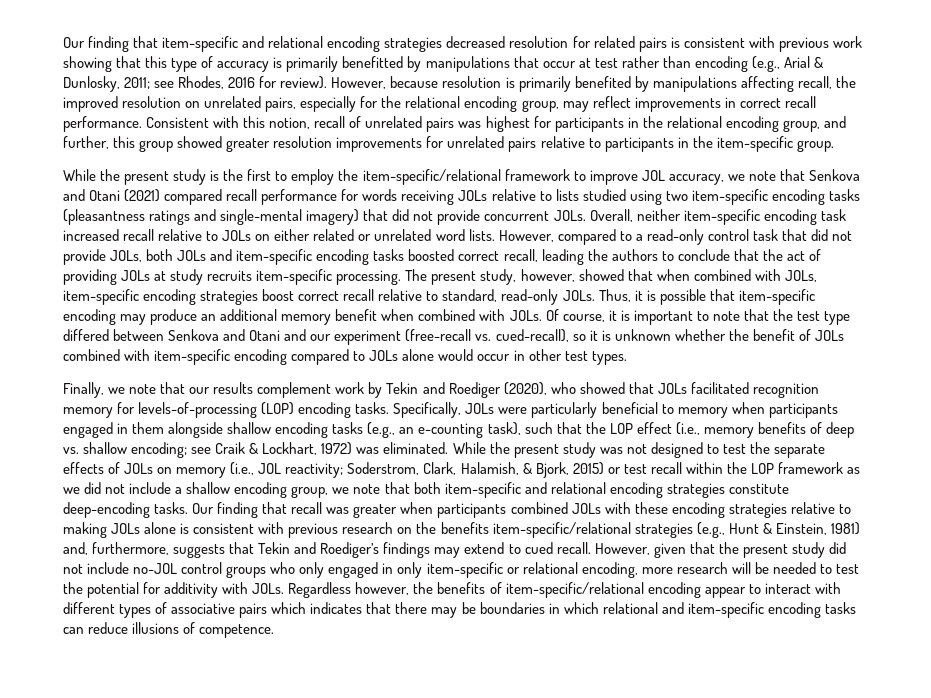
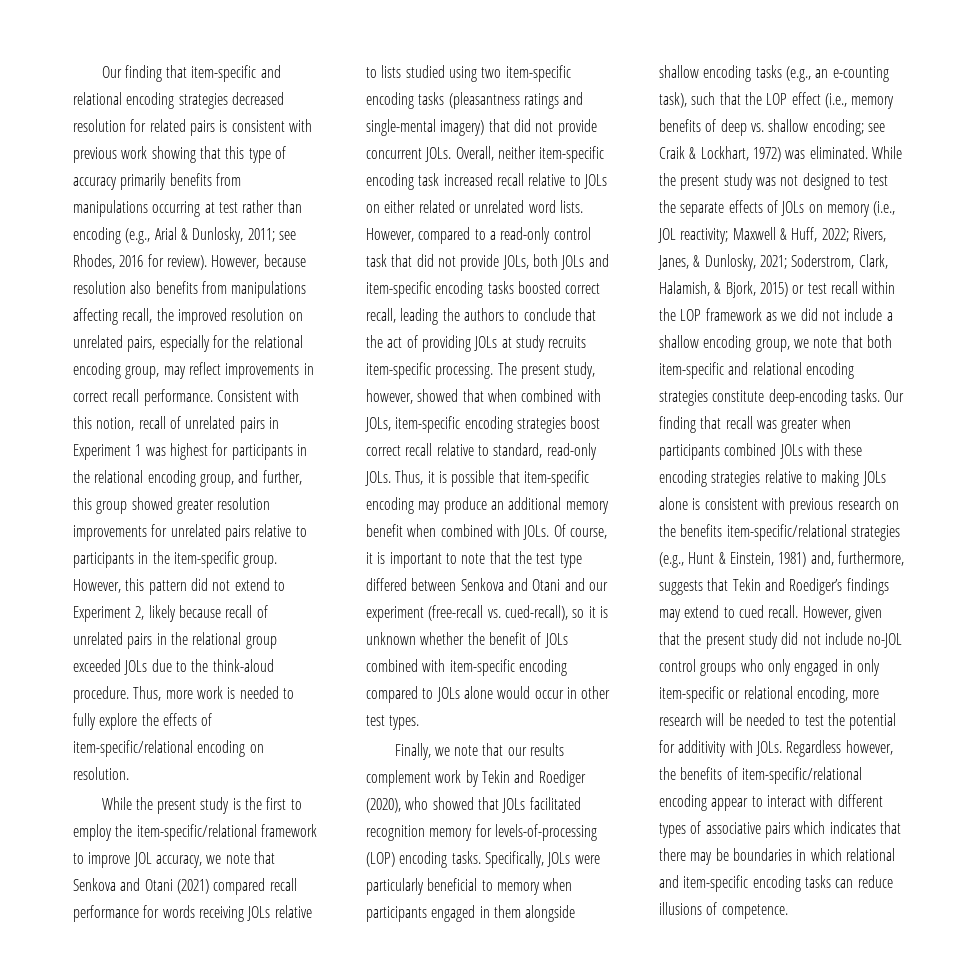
[273,56,576,72] is primarily benefitted by manipulations that occur -> [120,173,241,190] [73,200,201,217] primarily benefits from manipulations occurring
[505,76,649,92] is primarily benefited by -> [130,281,227,294] also benefits from
(455, 124) none -> [268,417,279,429] [73,444,142,460] in Experiment 1
(834, 146) none -> [73,578,285,595] [73,605,268,622] [73,632,277,649] [73,659,274,675] [73,686,294,703] [73,713,213,730] [73,740,264,757] [73,767,129,780] However, this pattern did not extend to Experiment 2, likely because recall of unrelated pairs in the relational group exceeded JOLs due to the think-aloud procedure. Thus, more work is needed to fully explore the effects of item-specific/relational encoding on resolution.
(344, 470) none -> [732,227,886,242] [658,254,787,271] Maxwell & Huff, 2022; Rivers, Janes, & Dunlosky, 2021;

